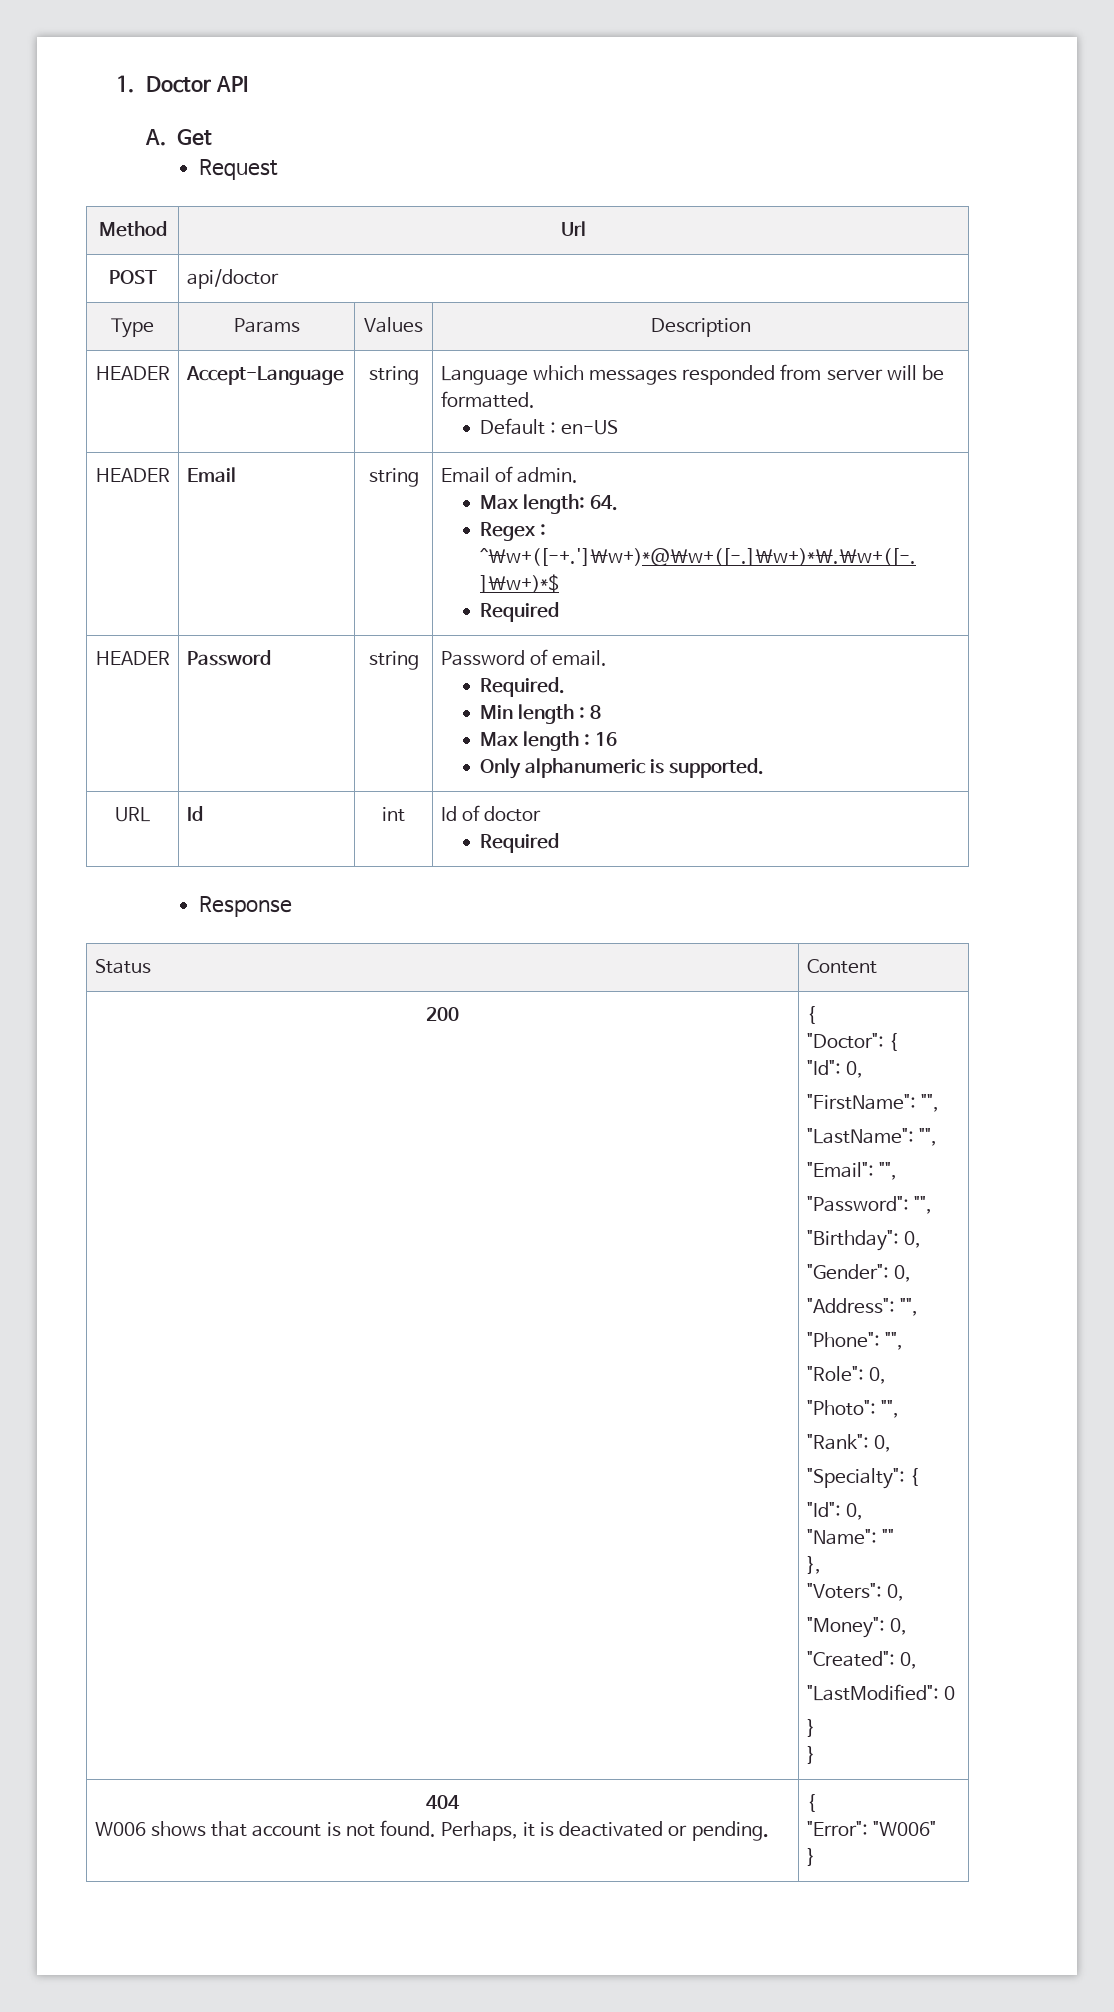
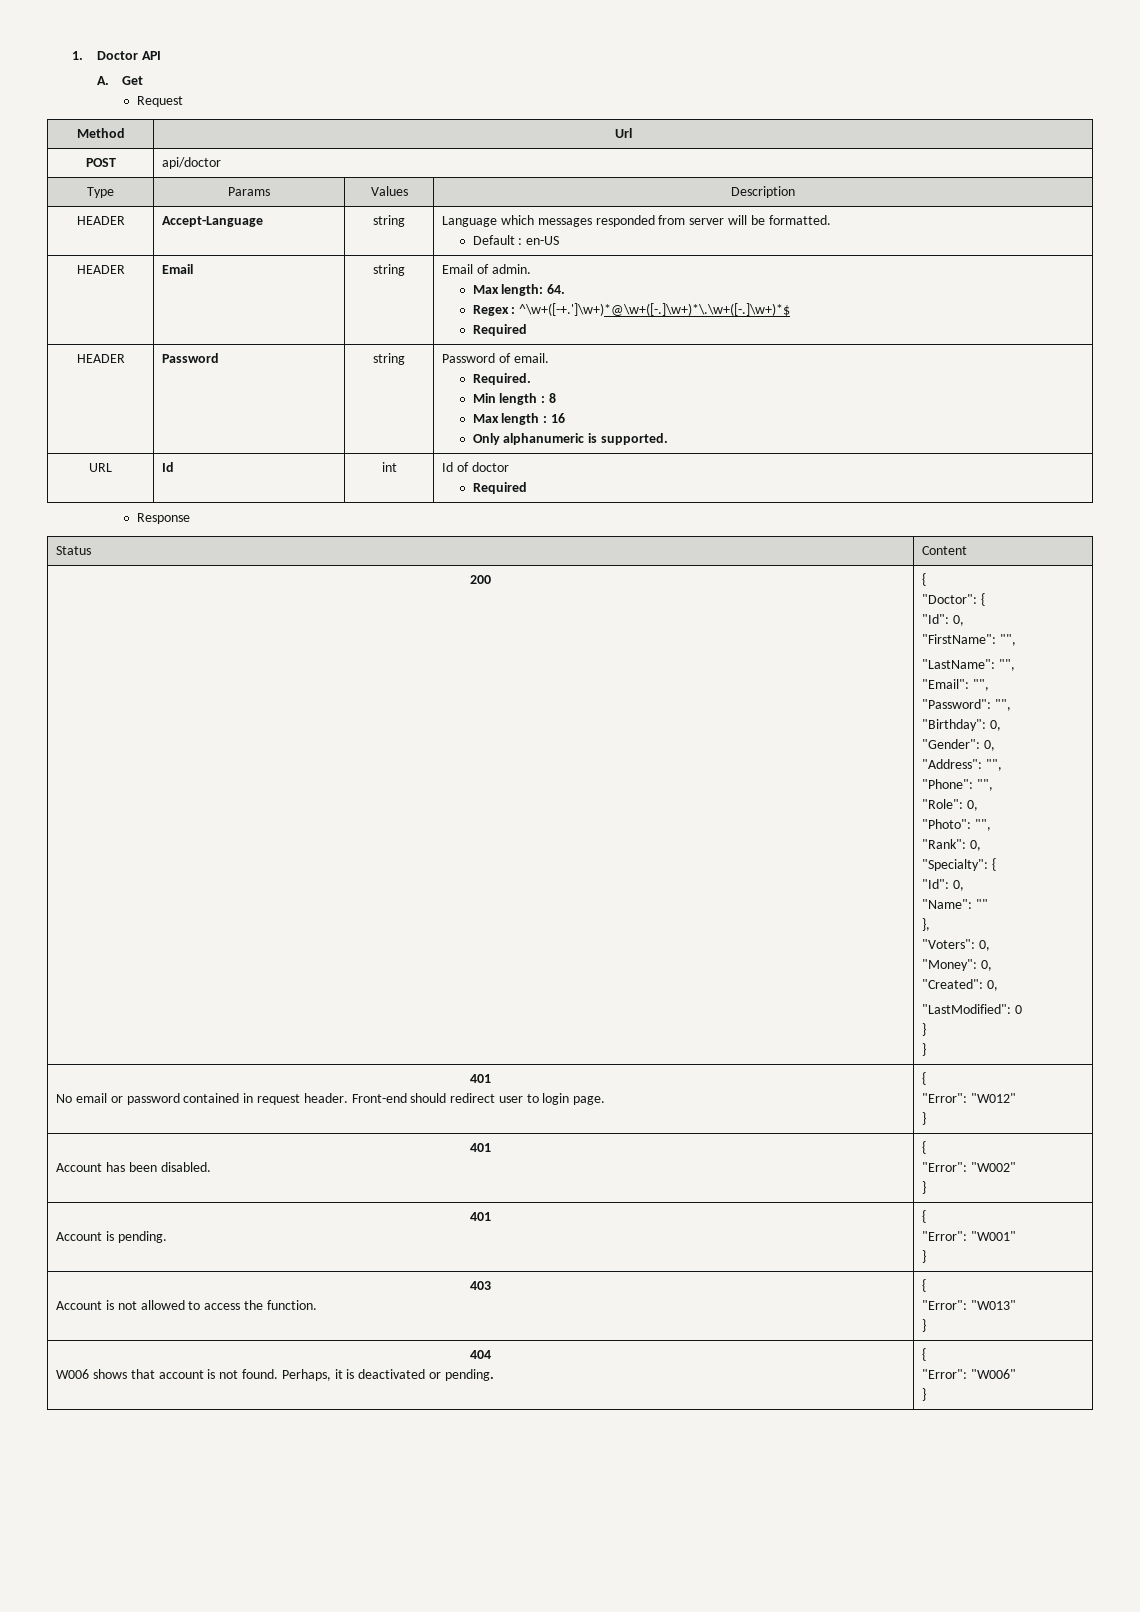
(815, 1755) none -> [470,1074,491,1083] [56,1093,606,1105] [922,1072,927,1085] [922,1093,1017,1103] [922,1112,927,1125] [470,1143,491,1152] [56,1162,211,1172] [922,1141,927,1154] [922,1162,1017,1172] [922,1181,927,1194] [470,1212,491,1221] [56,1231,167,1243] [922,1210,927,1223] [922,1231,1017,1241] [922,1250,927,1263] [470,1281,491,1290] [56,1300,317,1310] [922,1279,927,1292] [922,1300,1017,1310] [922,1319,927,1332] // 401 // No email or password contained in request header. Front-end should redirect user to login page. | { // "Error": "W012" // } // 401 // Account has been disabled. | { // "Error": "W002" // } // 401 // Account is pending. | { // "Error": "W001" // } // 403 // Account is not allowed to access the function. | { // "Error": "W013" // }

